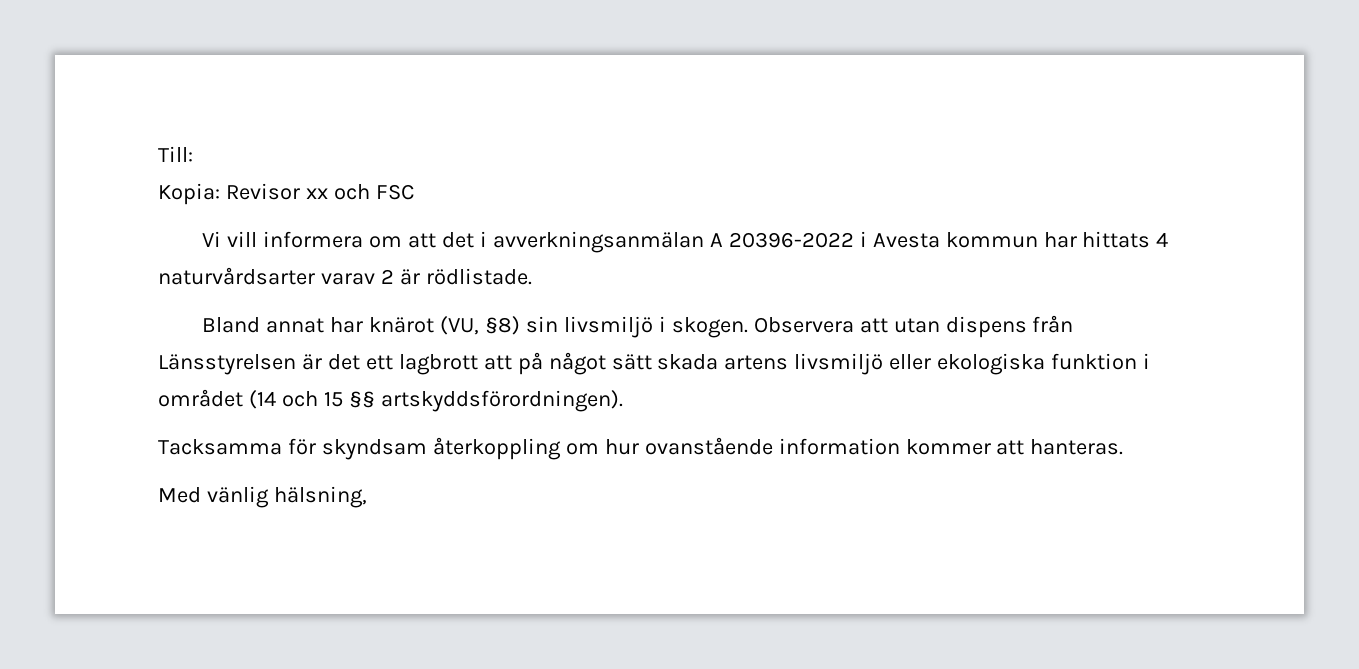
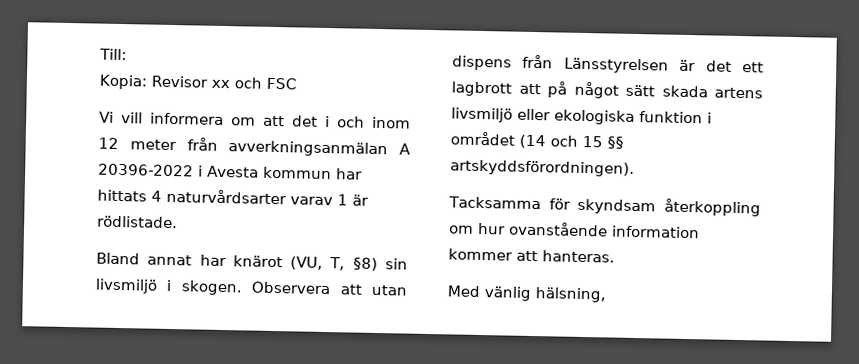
(487, 239) none -> [337,116,411,129] [98,137,218,151] och inom 12 meter från
[380,269,394,284] 2 -> [337,194,348,206] 1
(480, 325) none -> [329,257,346,271] T,

